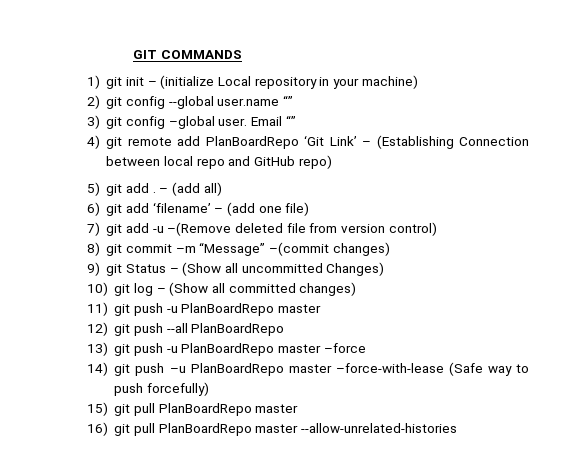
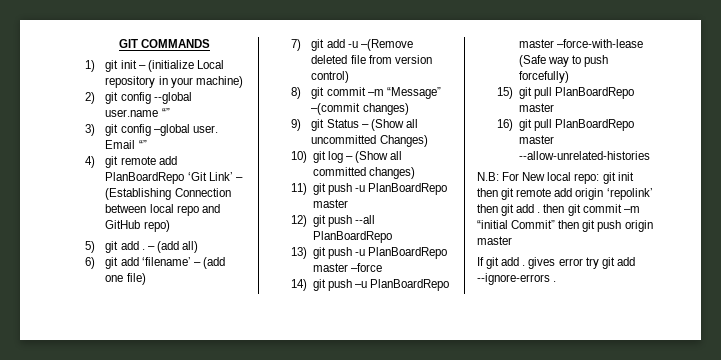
(457, 428) none -> [477,172,634,184] [477,188,653,200] [477,204,640,216] [477,220,653,232] [477,236,512,245] [477,257,635,269] [477,273,557,285] // N.B: For New local repo: git init then git remote add origin ‘repolink’ then git add . then git commit –m “initial Commit” then git push origin master // If git add . gives error try git add --ignore-errors .

